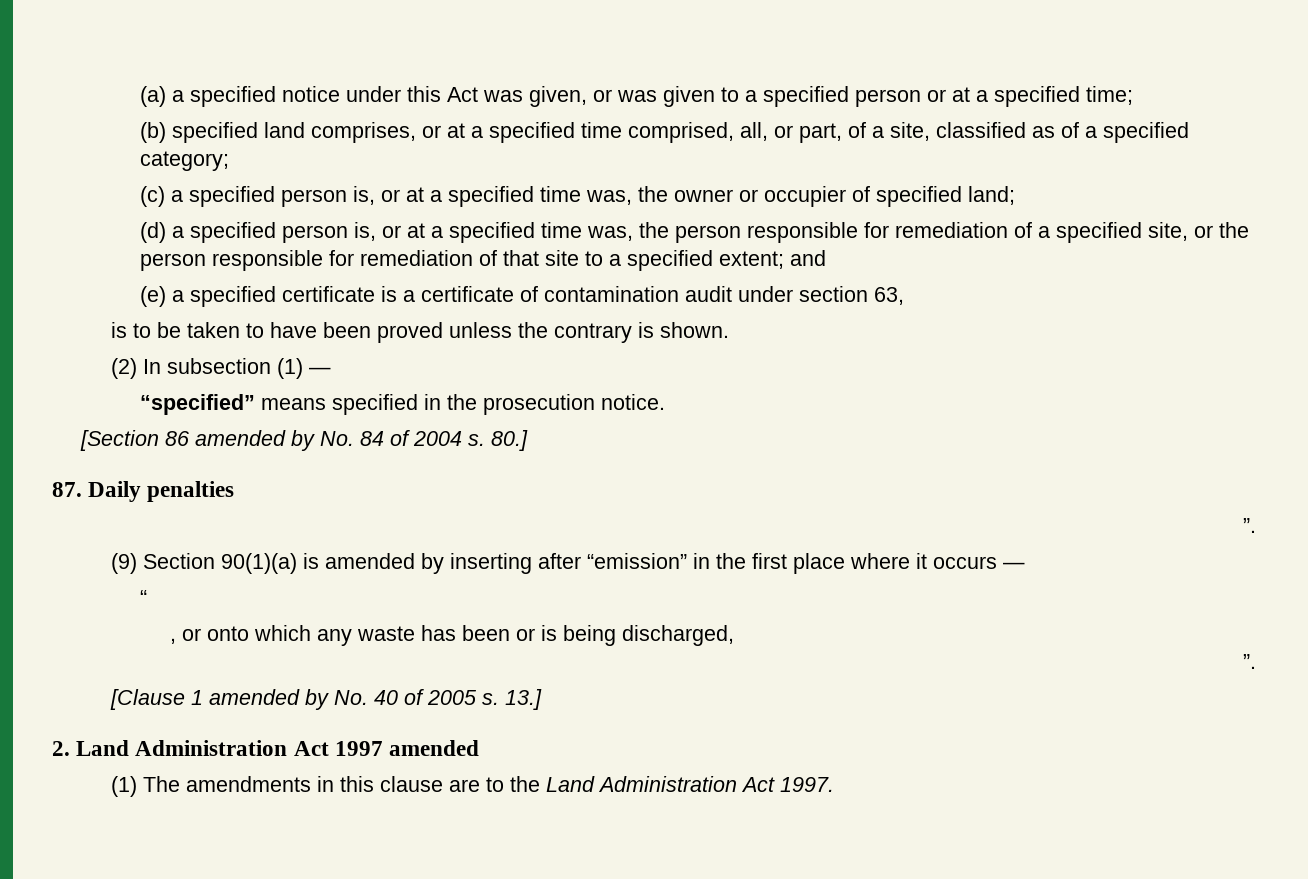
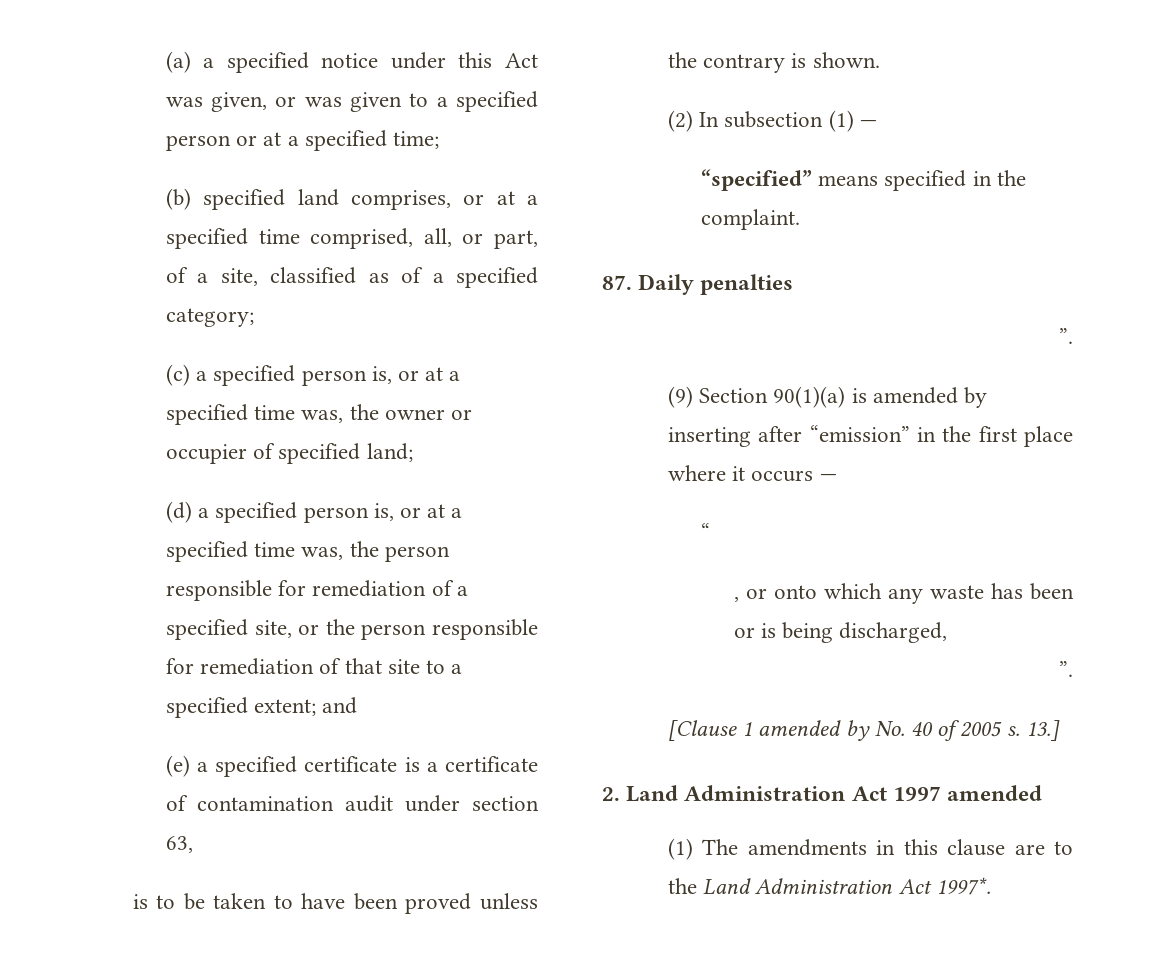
[483,394,666,415] [80,430,529,451] prosecution notice. // [Section 86 amended by No. 84 of 2004 s. 80.] -> [700,209,800,230] complaint.
[779,777,834,792] 1997. -> [935,877,991,895] 1997*.

